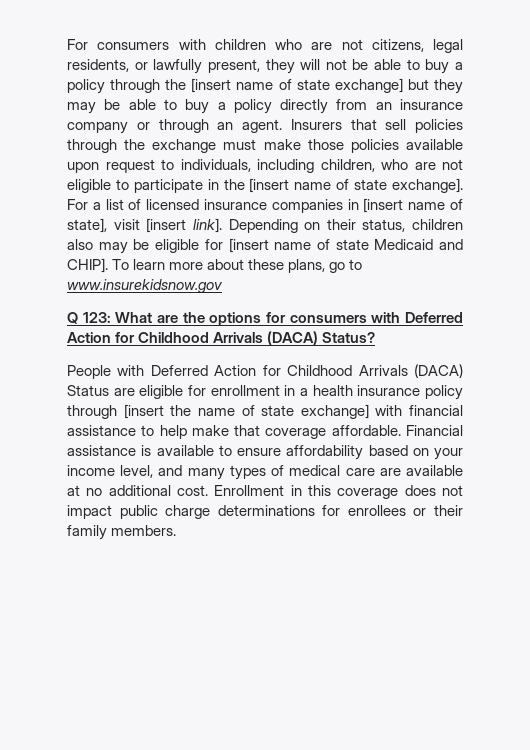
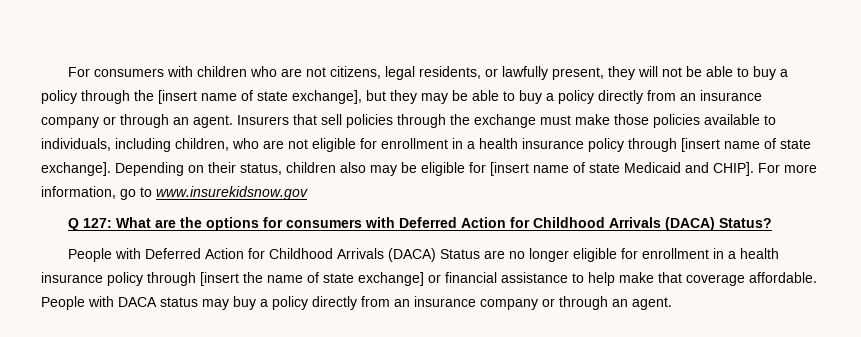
[334,78,403,93] exchange] -> [292,90,362,104] exchange],
[67,159,155,173] upon request -> (760, 119) none
[115,179,245,193] to participate in the -> [360,138,677,152] for enrollment in a health insurance policy through
[67,198,464,213] [67,218,222,233] For a list of licensed insurance companies in [insert name of state], visit [insert link]. -> (111, 169) none
[112,259,326,273] To learn more about these plans, -> [758,163,817,173] [41,186,116,199] For more information,
[82,312,111,323] 123: -> [82,218,112,228] 127:
(135, 392) none -> [508,248,569,262] no longer
[375,405,403,416] with -> [428,274,441,283] or
[406,425,463,436] [67,445,463,460] [67,465,464,480] [67,485,463,499] [67,505,463,519] [67,525,177,540] Financial assistance is available to ensure affordability based on your income level, and many types of medical care are available at no additional cost. Enrollment in this coverage does not impact public charge determinations for enrollees or their family members. -> [41,296,672,310] People with DACA status may buy a policy directly from an insurance company or through an agent.

